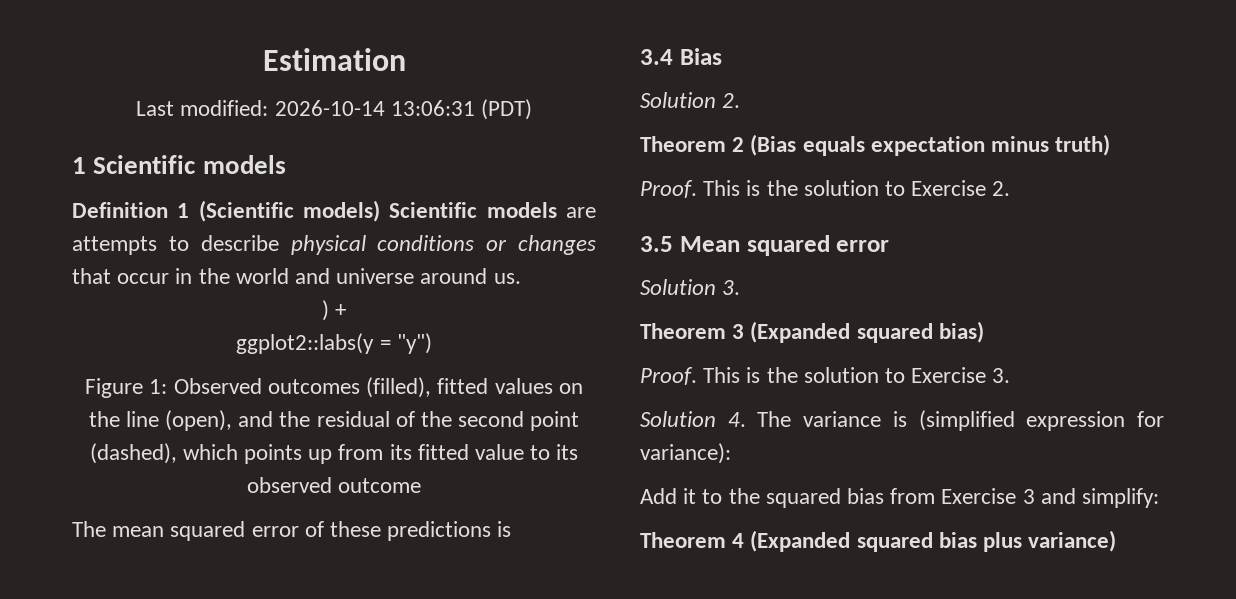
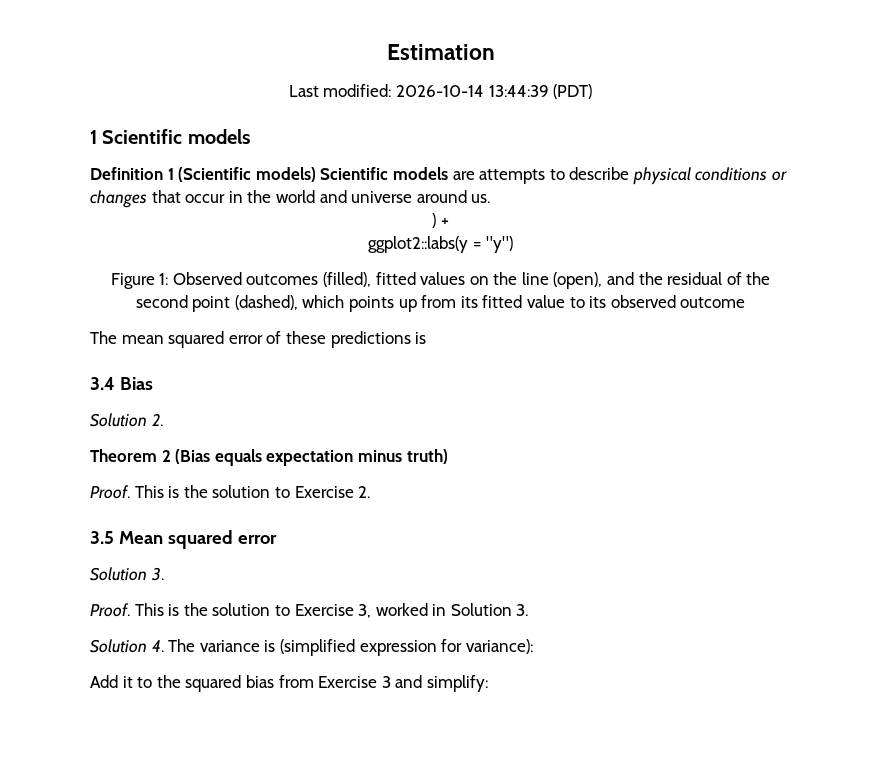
[390,100,475,116] 13:06:31 -> [488,85,549,97] 13:44:39
[640,321,984,343] [640,367,987,385] // Theorem 3 (Expanded squared bias) // Proof. This is the solution to Exercise -> [90,603,512,618] // Proof. This is the solution to Exercise 3, worked in Solution
[640,530,1117,552] // Theorem 4 (Expanded squared bias plus variance) -> (488, 683) none

